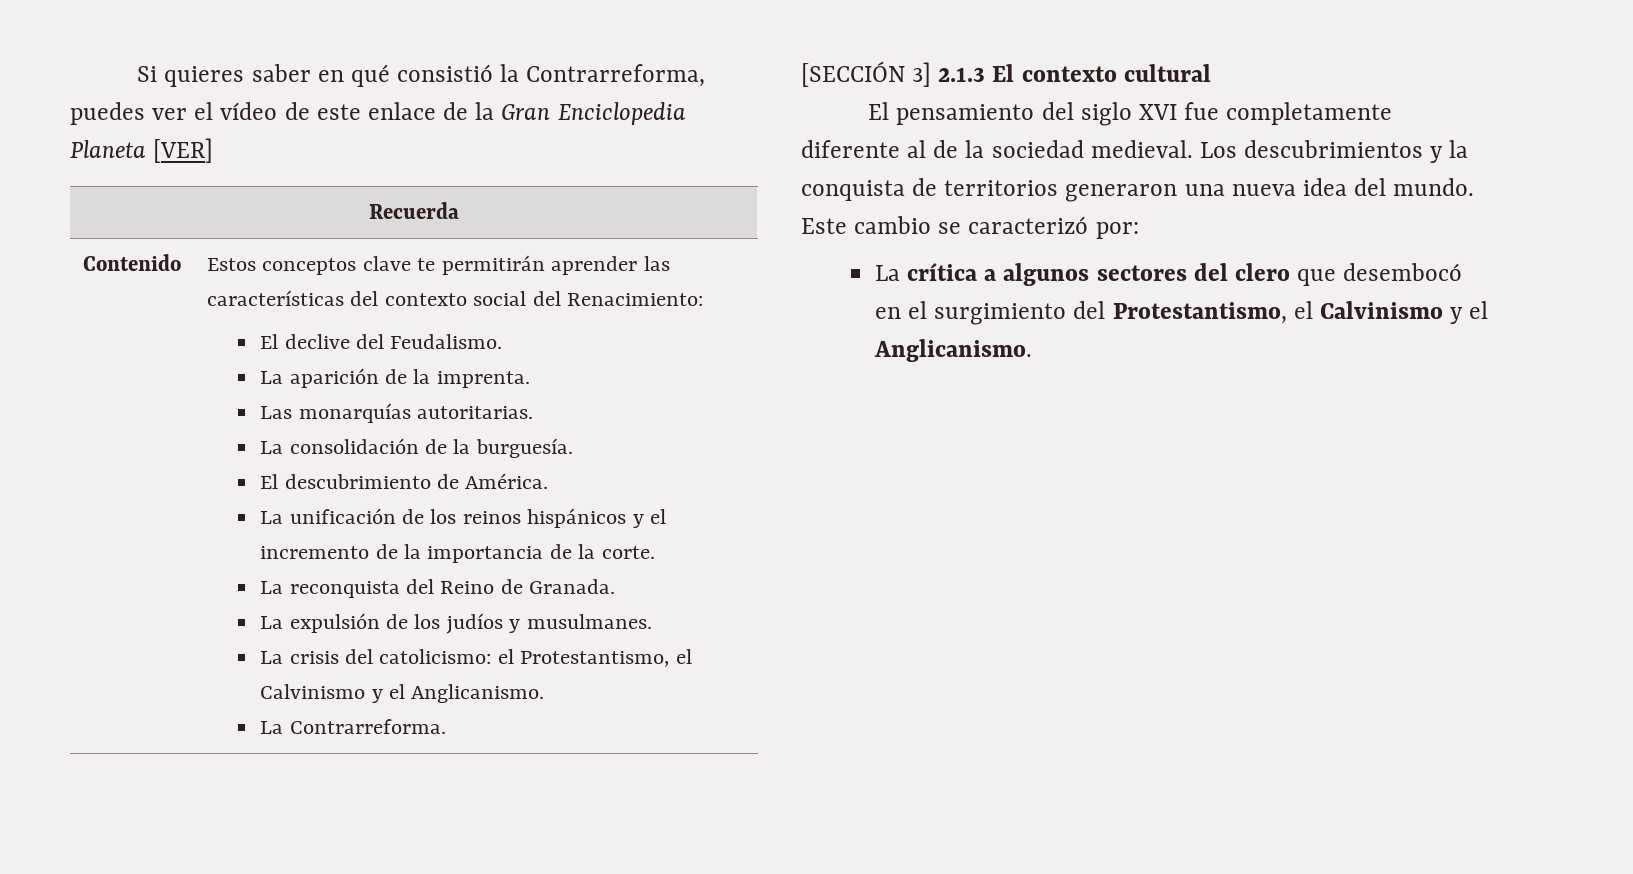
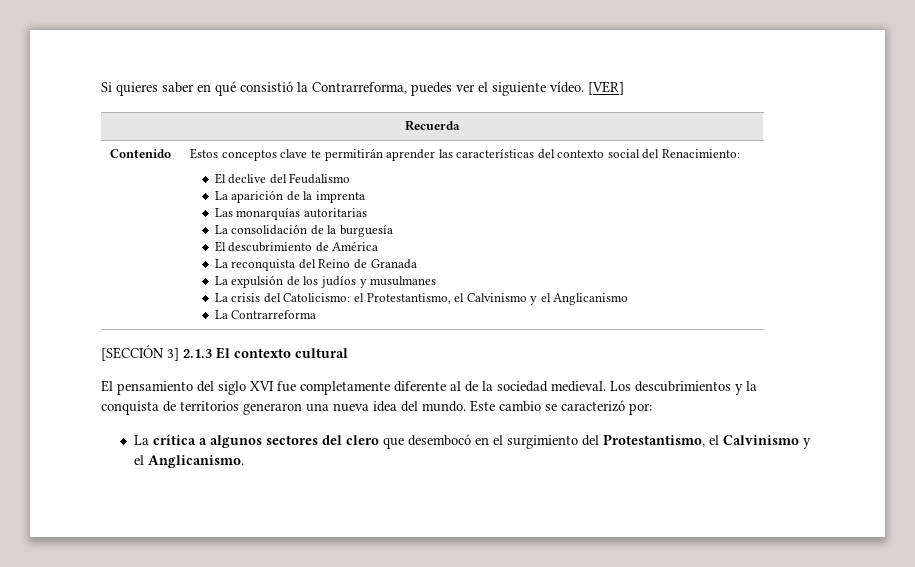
[220,102,686,125] [70,140,146,158] vídeo de este enlace de la Gran Enciclopedia Planeta -> [492,81,584,96] siguiente vídeo.
[390,334,503,349] Feudalismo. -> [289,173,351,184] Feudalismo
[436,371,530,388] imprenta. -> [315,191,365,203] imprenta
[417,406,534,419] autoritarias. -> [303,208,367,218] autoritarias
[475,438,573,458] burguesía. -> [339,225,393,237] burguesía
[465,473,549,489] [260,508,667,528] [260,544,655,563] América. // La unificación de los reinos hispánicos y el incremento de la importancia de la corte. -> [332,241,379,251] América
[529,579,616,594] Granada. -> [370,259,417,269] Granada
[526,614,652,629] musulmanes. -> [370,276,437,286] musulmanes
[379,649,492,664] catolicismo: -> [283,293,351,302] Catolicismo:
[411,684,545,703] [260,719,446,734] Anglicanismo. // La Contrarreforma. -> [553,293,629,305] [214,310,317,319] Anglicanismo // La Contrarreforma

